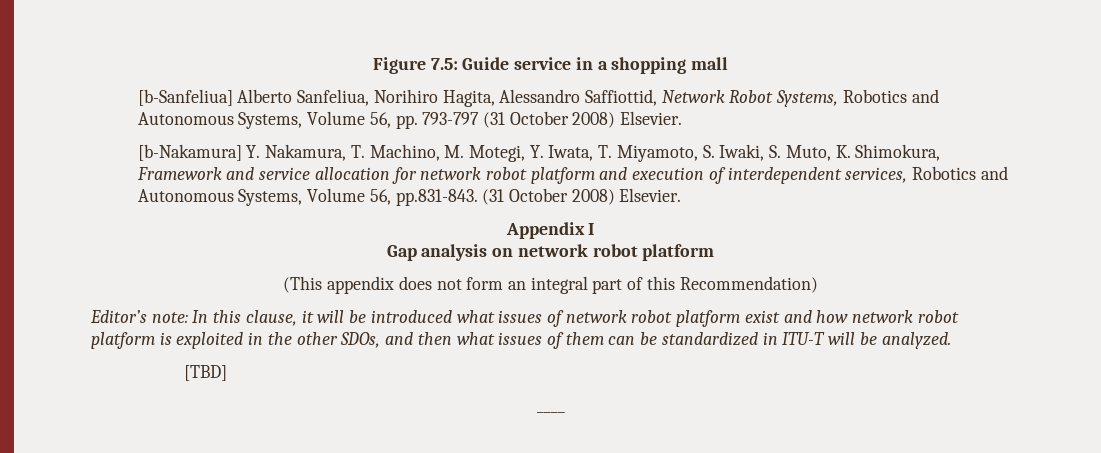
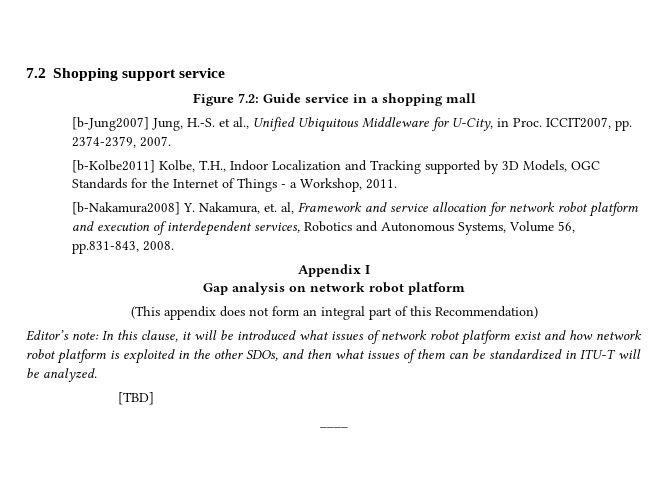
[372,57,458,74] Figure 7.5: -> [26,68,226,81] [192,93,259,106] 7.2 Shopping support service // Figure 7.2:
[137,89,939,107] [137,111,683,129] [137,144,941,162] [b-Sanfeliua] Alberto Sanfeliua, Norihiro Hagita, Alessandro Saffiottid, Network Robot Systems, Robotics and Autonomous Systems, Volume 56, pp. 793-797 (31 October 2008) Elsevier. // [b-Nakamura] Y. Nakamura, T. Machino, M. Motegi, Y. Iwata, T. Miyamoto, S. Iwaki, S. Muto, K. Shimokura, -> [71,117,632,132] [71,136,171,148] [71,160,600,174] [71,178,397,192] [71,202,294,215] [b-Jung2007] Jung, H.-S. et al., Unified Ubiquitous Middleware for U-City, in Proc. ICCIT2007, pp. 2374-2379, 2007. // [b-Kolbe2011] Kolbe, T.H., Indoor Localization and Tracking supported by 3D Models, OGC Standards for the Internet of Things - a Workshop, 2011. // [b-Nakamura2008] Y. Nakamura, et. al,
[395,188,682,206] pp.831-843. (31 October 2008) Elsevier. -> [71,241,174,254] pp.831-843, 2008.

